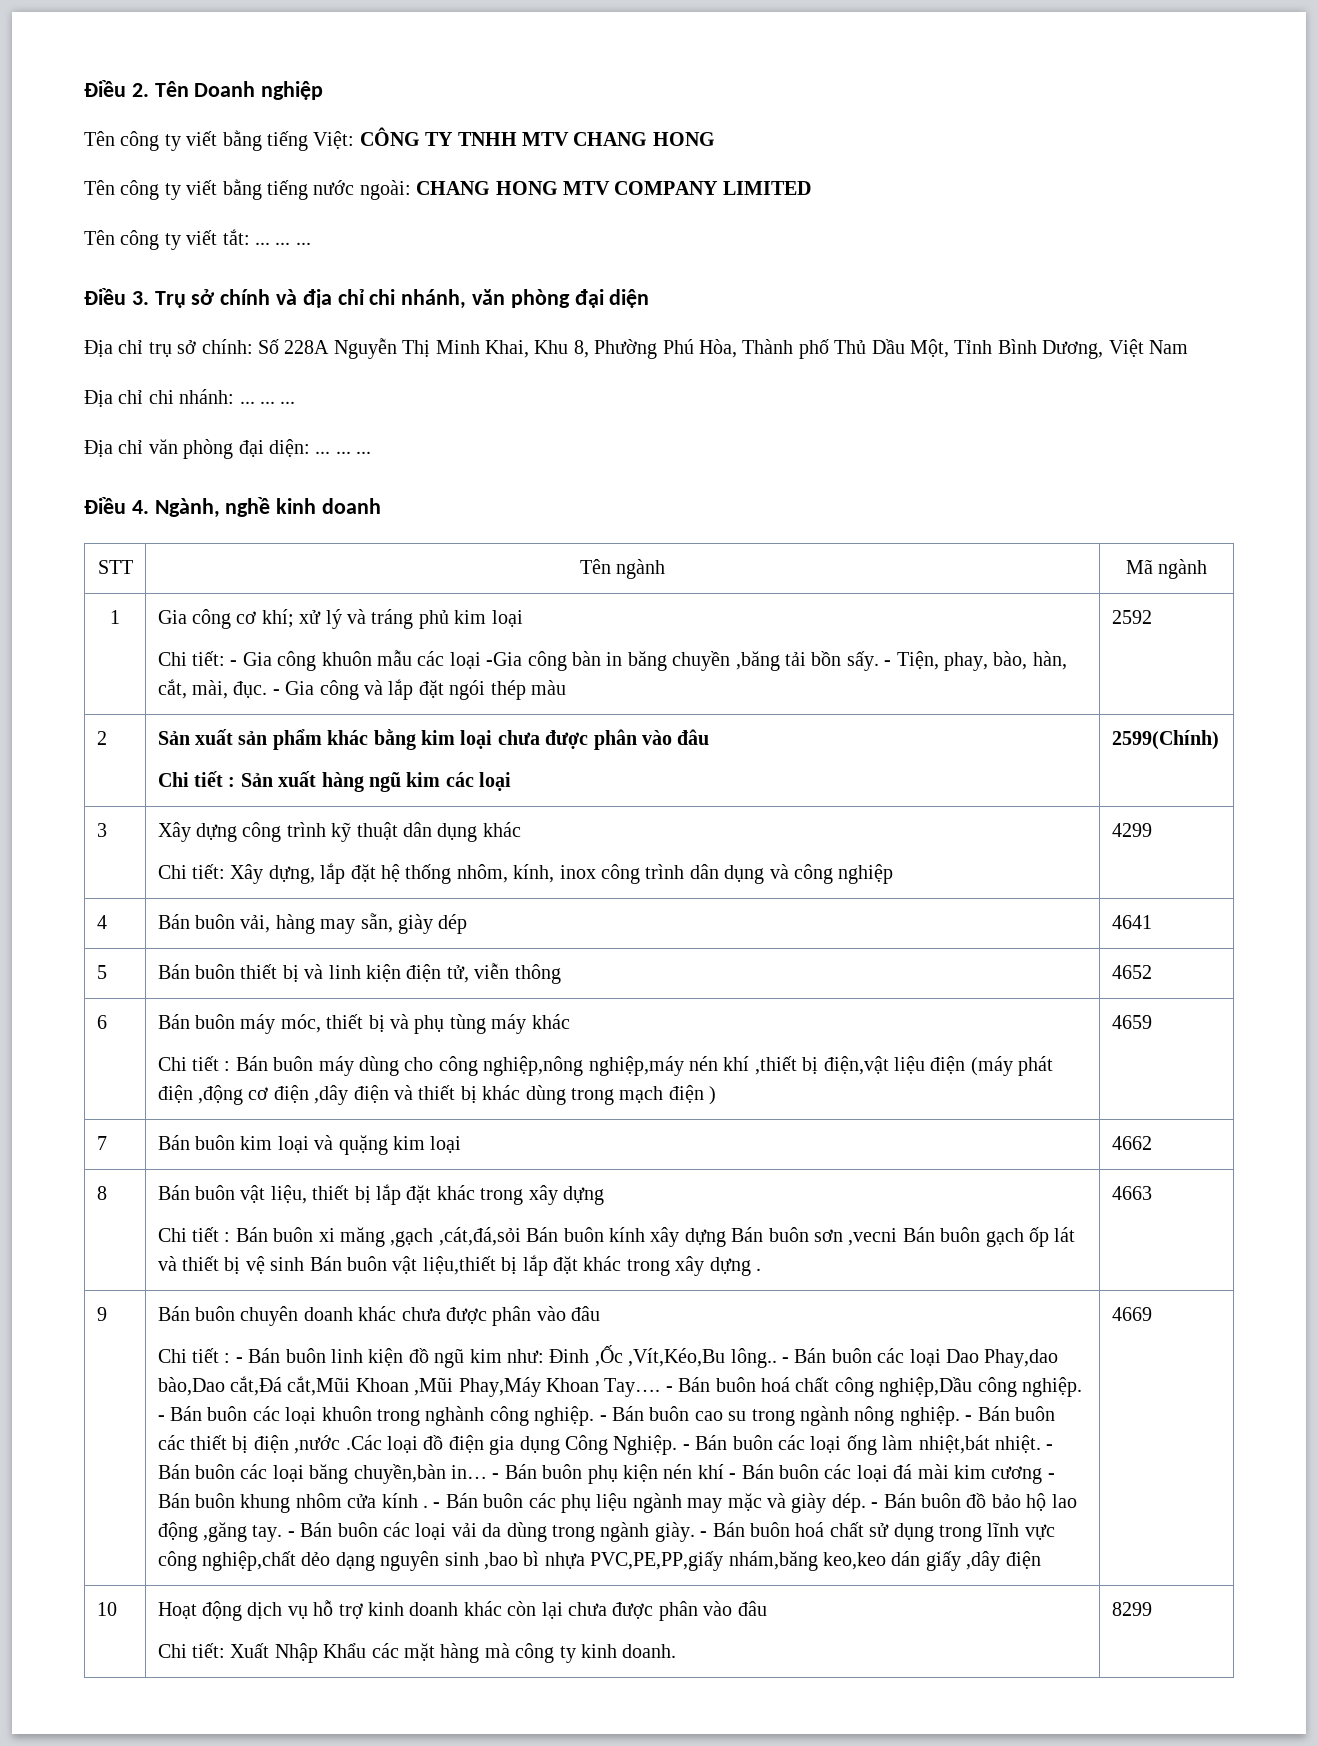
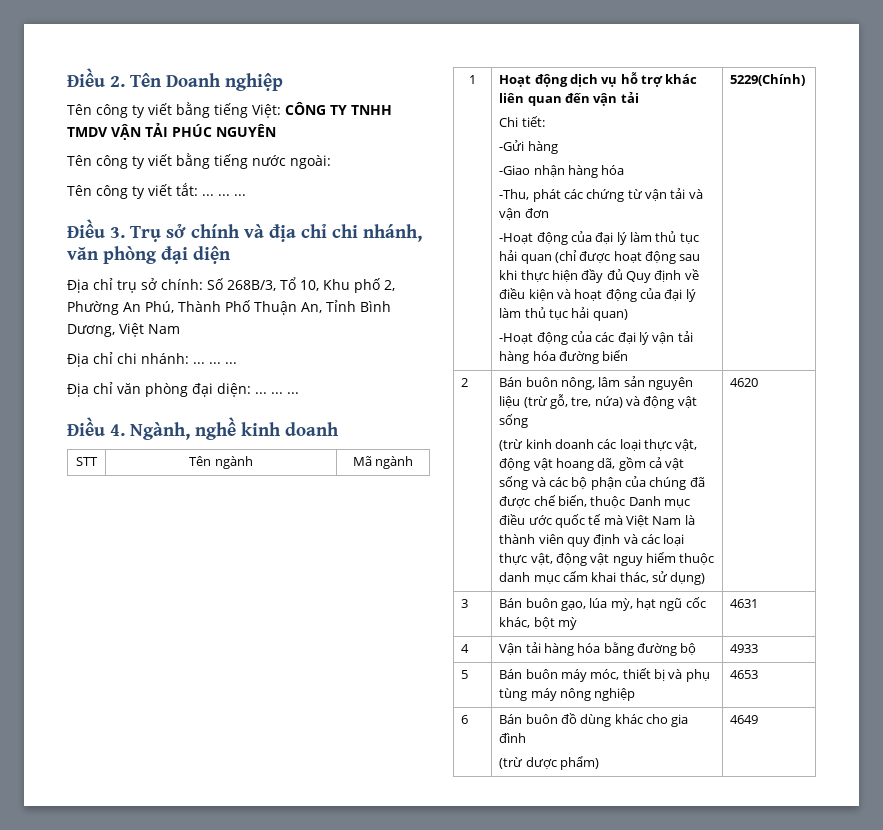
[522,132,715,146] MTV CHANG HONG -> [67,123,276,141] TMDV VẬN TẢI PHÚC NGUYÊN
[416,181,811,195] CHANG HONG MTV COMPANY LIMITED -> (331, 162) none
[284,338,949,359] 228A Nguyễn Thị Minh Khai, Khu 8, Phường Phú Hòa, Thành phố Thủ Dầu Một, -> [227,277,395,293] [67,300,322,315] 268B/3, Tổ 10, Khu phố 2, Phường An Phú, Thành Phố Thuận An,
[157,609,523,629] [157,650,1067,671] [157,679,567,700] [1111,610,1152,624] [96,731,107,745] [157,729,710,750] [157,771,512,792] [1111,730,1219,750] [96,823,107,837] [157,822,521,842] [157,863,894,884] [1111,823,1152,837] [96,915,107,929] [157,913,468,934] [1111,915,1152,929] [96,965,107,979] [157,963,561,984] [1111,965,1152,979] [96,1015,107,1029] Gia công cơ khí; xử lý và tráng phủ kim loại // Chi tiết: - Gia công khuôn mẫu các loại -Gia công bàn in băng chuyền ,băng tải bồn sấy. - Tiện, phay, bào, hàn, cắt, mài, đục. - Gia công và lắp đặt ngói thép màu | 2592 // 2 | Sản xuất sản phẩm khác bằng kim loại chưa được phân vào đâu // Chi tiết : Sản xuất hàng ngũ kim các loại | 2599(Chính) // 3 | Xây dựng công trình kỹ thuật dân dụng khác // Chi tiết: Xây dựng, lắp đặt hệ thống nhôm, kính, inox công trình dân dụng và công nghiệp | 4299 // 4 | Bán buôn vải, hàng may sẵn, giày dép | 4641 // 5 | Bán buôn thiết bị và linh kiện điện tử, viễn thông | 4652 // 6 -> [499,72,698,87] [499,92,639,106] [499,116,545,127] [499,140,558,154] [499,165,625,178] [499,188,703,202] [499,208,549,220] [499,231,699,245] [499,250,701,264] [499,269,699,283] [499,288,696,302] [499,307,628,321] [499,331,693,345] [499,350,629,364] [730,74,806,86] [461,378,469,387] [499,376,694,390] [499,394,697,409] [499,414,529,428] [499,439,698,451] [499,457,685,471] [499,476,705,490] [499,495,691,508] [499,514,695,528] [499,534,685,547] [499,552,715,566] [499,571,706,585] [730,378,759,387] [461,599,469,608] [499,597,706,611] [499,617,577,630] [730,599,759,608] [461,644,470,653] [499,642,697,656] [730,644,759,653] [461,670,469,679] Hoạt động dịch vụ hỗ trợ khác liên quan đến vận tải // Chi tiết: // -Gửi hàng // -Giao nhận hàng hóa // -Thu, phát các chứng từ vận tải và vận đơn // -Hoạt động của đại lý làm thủ tục hải quan (chỉ được hoạt động sau khi thực hiện đầy đủ Quy định về điều kiện và hoạt động của đại lý làm thủ tục hải quan) // -Hoạt động của các đại lý vận tải hàng hóa đường biển | 5229(Chính) // 2 | Bán buôn nông, lâm sản nguyên liệu (trừ gỗ, tre, nứa) và động vật sống // (trừ kinh doanh các loại thực vật, động vật hoang dã, gồm cả vật sống và các bộ phận của chúng đã được chế biến, thuộc Danh mục điều ước quốc tế mà Việt Nam là thành viên quy định và các loại thực vật, động vật nguy hiểm thuộc danh mục cấm khai thác, sử dụng) | 4620 // 3 | Bán buôn gạo, lúa mỳ, hạt ngũ cốc khác, bột mỳ | 4631 // 4 | Vận tải hàng hóa bằng đường bộ | 4933 // 5
[531,1014,570,1029] [157,1056,1054,1076] [157,1085,717,1105] [1111,1015,1152,1029] [96,1136,107,1150] [157,1135,462,1155] [1111,1136,1152,1150] [96,1186,107,1200] [157,1184,605,1205] [157,1227,1076,1247] [157,1255,762,1276] [1111,1186,1152,1200] [96,1307,107,1321] [157,1306,601,1326] [157,1345,1059,1368] [157,1376,1083,1397] [157,1406,1056,1426] [157,1435,1054,1455] [157,1464,1055,1484] [157,1493,1077,1513] [157,1522,1055,1542] [157,1551,1041,1571] [1111,1307,1152,1321] [96,1602,117,1616] [157,1600,767,1621] [157,1643,677,1663] [1111,1602,1152,1616] khác // Chi tiết : Bán buôn máy dùng cho công nghiệp,nông nghiệp,máy nén khí ,thiết bị điện,vật liệu điện (máy phát điện ,động cơ điện ,dây điện và thiết bị khác dùng trong mạch điện ) | 4659 // 7 | Bán buôn kim loại và quặng kim loại | 4662 // 8 | Bán buôn vật liệu, thiết bị lắp đặt khác trong xây dựng // Chi tiết : Bán buôn xi măng ,gạch ,cát,đá,sỏi Bán buôn kính xây dựng Bán buôn sơn ,vecni Bán buôn gạch ốp lát và thiết bị vệ sinh Bán buôn vật liệu,thiết bị lắp đặt khác trong xây dựng . | 4663 // 9 | Bán buôn chuyên doanh khác chưa được phân vào đâu // Chi tiết : - Bán buôn linh kiện đồ ngũ kim như: Đinh ,Ốc ,Vít,Kéo,Bu lông.. - Bán buôn các loại Dao Phay,dao bào,Dao cắt,Đá cắt,Mũi Khoan ,Mũi Phay,Máy Khoan Tay…. - Bán buôn hoá chất công nghiệp,Dầu công nghiệp. - Bán buôn các loại khuôn trong nghành công nghiệp. - Bán buôn cao su trong ngành nông nghiệp. - Bán buôn các thiết bị điện ,nước .Các loại đồ điện gia dụng Công Nghiệp. - Bán buôn các loại ống làm nhiệt,bát nhiệt. - Bán buôn các loại băng chuyền,bàn in… - Bán buôn phụ kiện nén khí - Bán buôn các loại đá mài kim cương - Bán buôn khung nhôm cửa kính . - Bán buôn các phụ liệu ngành may mặc và giày dép. - Bán buôn đồ bảo hộ lao động ,găng tay. - Bán buôn các loại vải da dùng trong ngành giày. - Bán buôn hoá chất sử dụng trong lĩnh vực công nghiệp,chất dẻo dạng nguyên sinh ,bao bì nhựa PVC,PE,PP,giấy nhám,băng keo,keo dán giấy ,dây điện | 4669 // 10 | Hoạt động dịch vụ hỗ trợ kinh doanh khác còn lại chưa được phân vào đâu // Chi tiết: Xuất Nhập Khẩu các mặt hàng mà công ty kinh doanh. | 8299 -> [559,688,636,701] [730,670,759,679] [461,715,469,724] [499,713,689,727] [499,733,527,743] [499,756,599,770] [730,715,759,724] nông nghiệp | 4653 // 6 | Bán buôn đồ dùng khác cho gia đình // (trừ dược phẩm) | 4649

